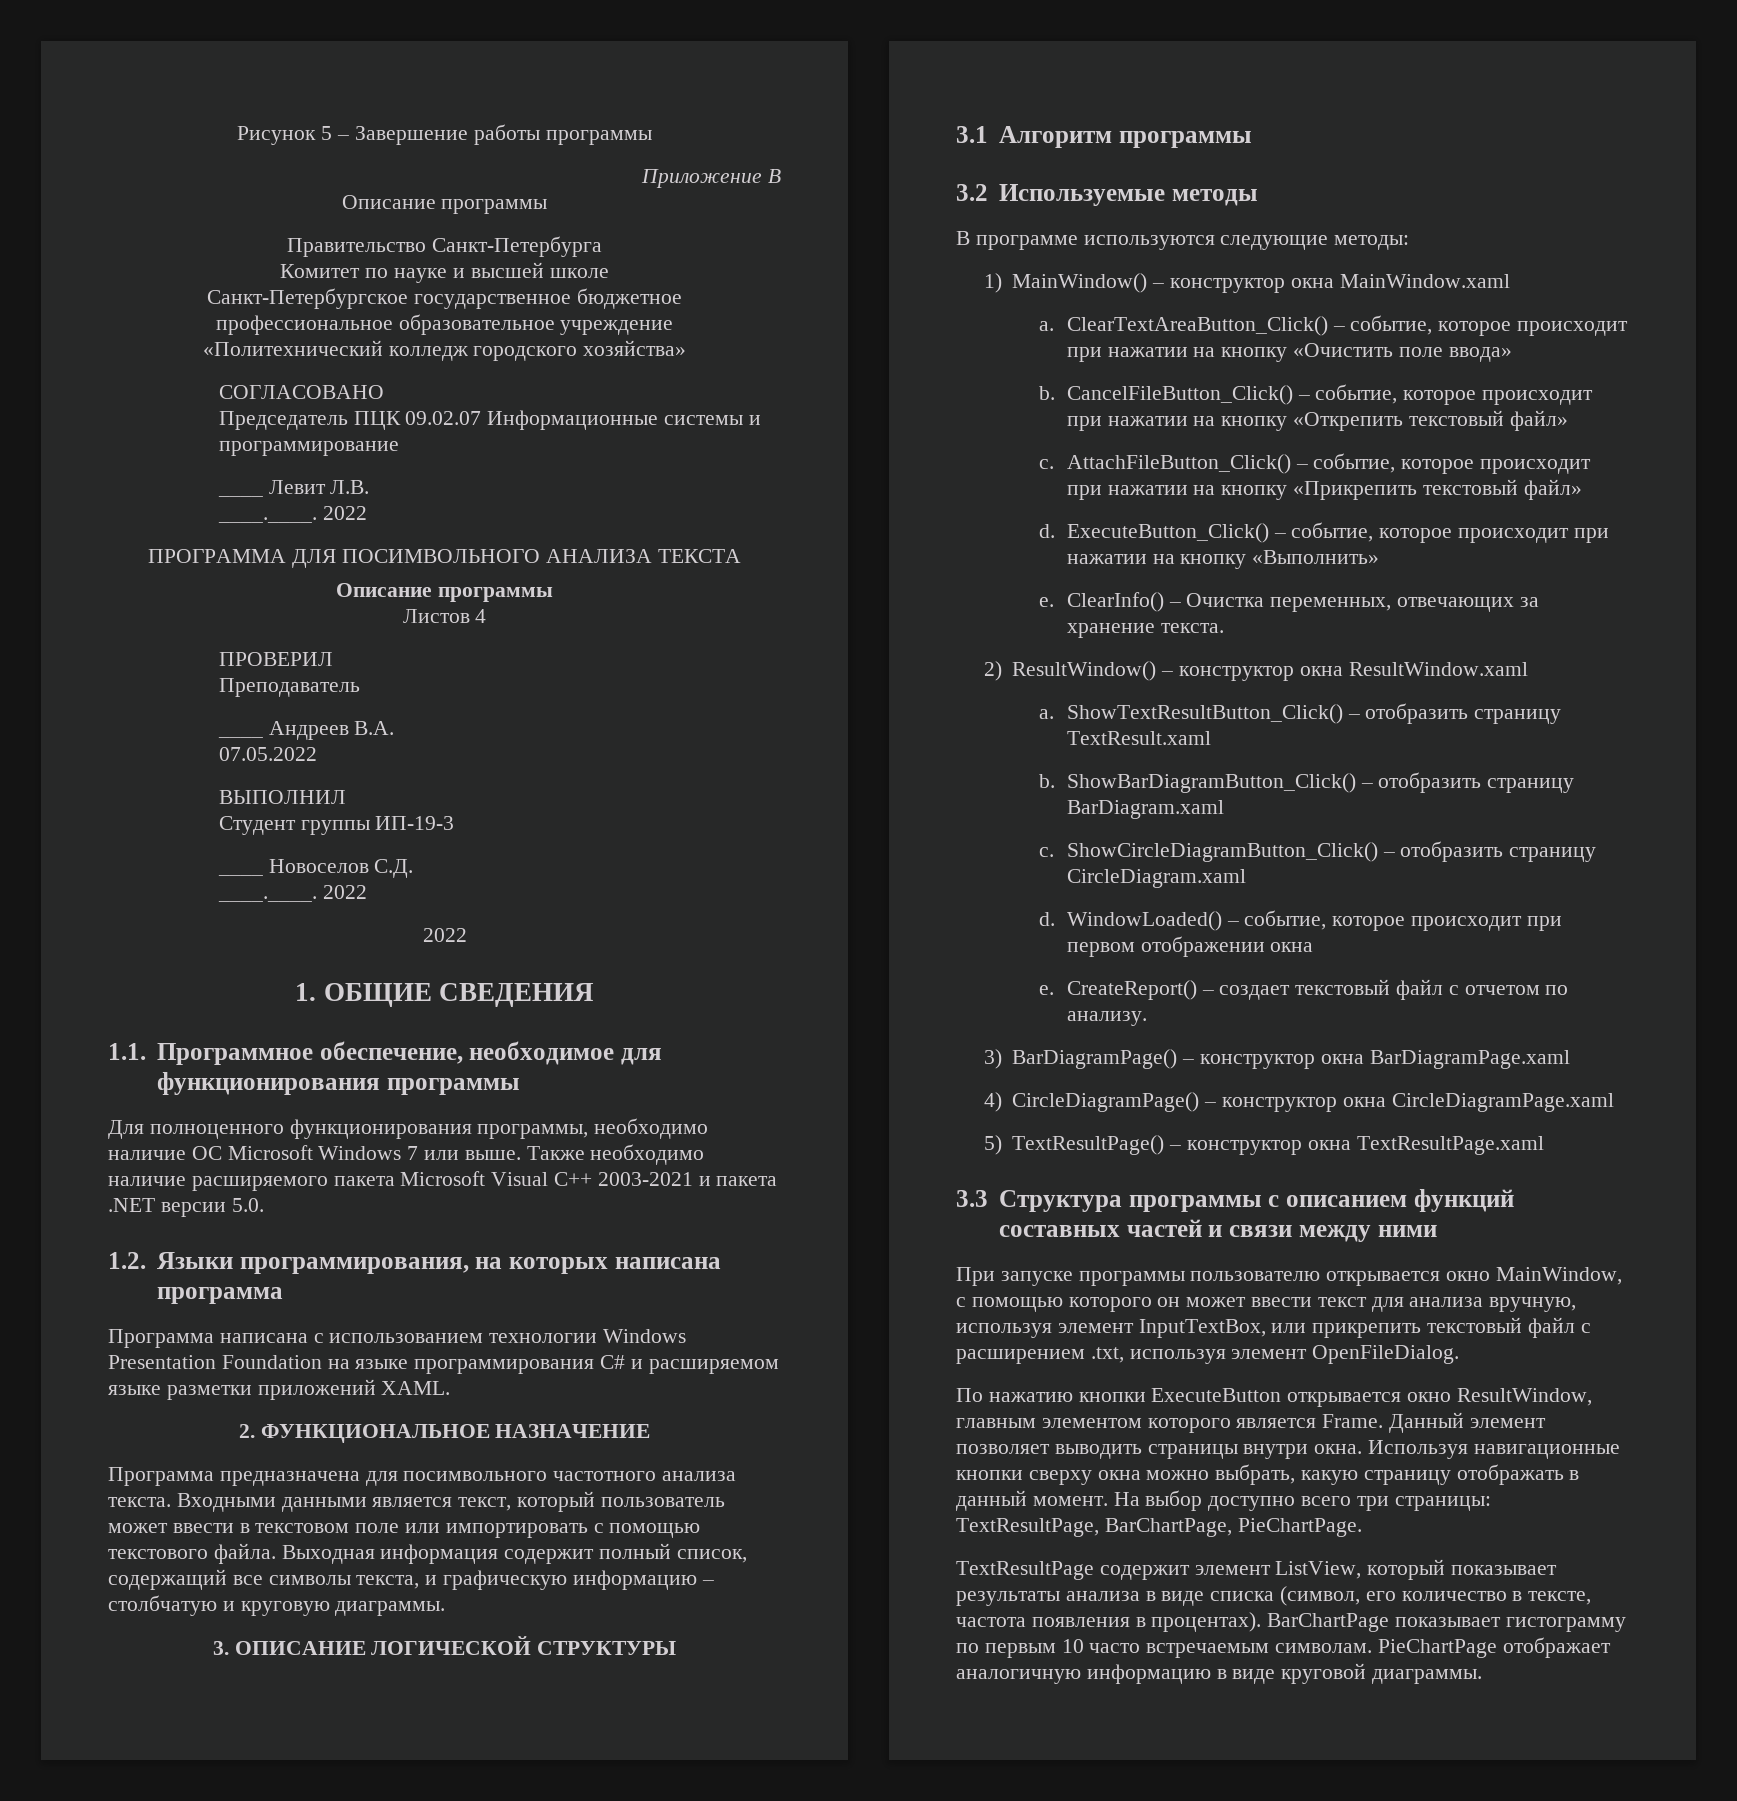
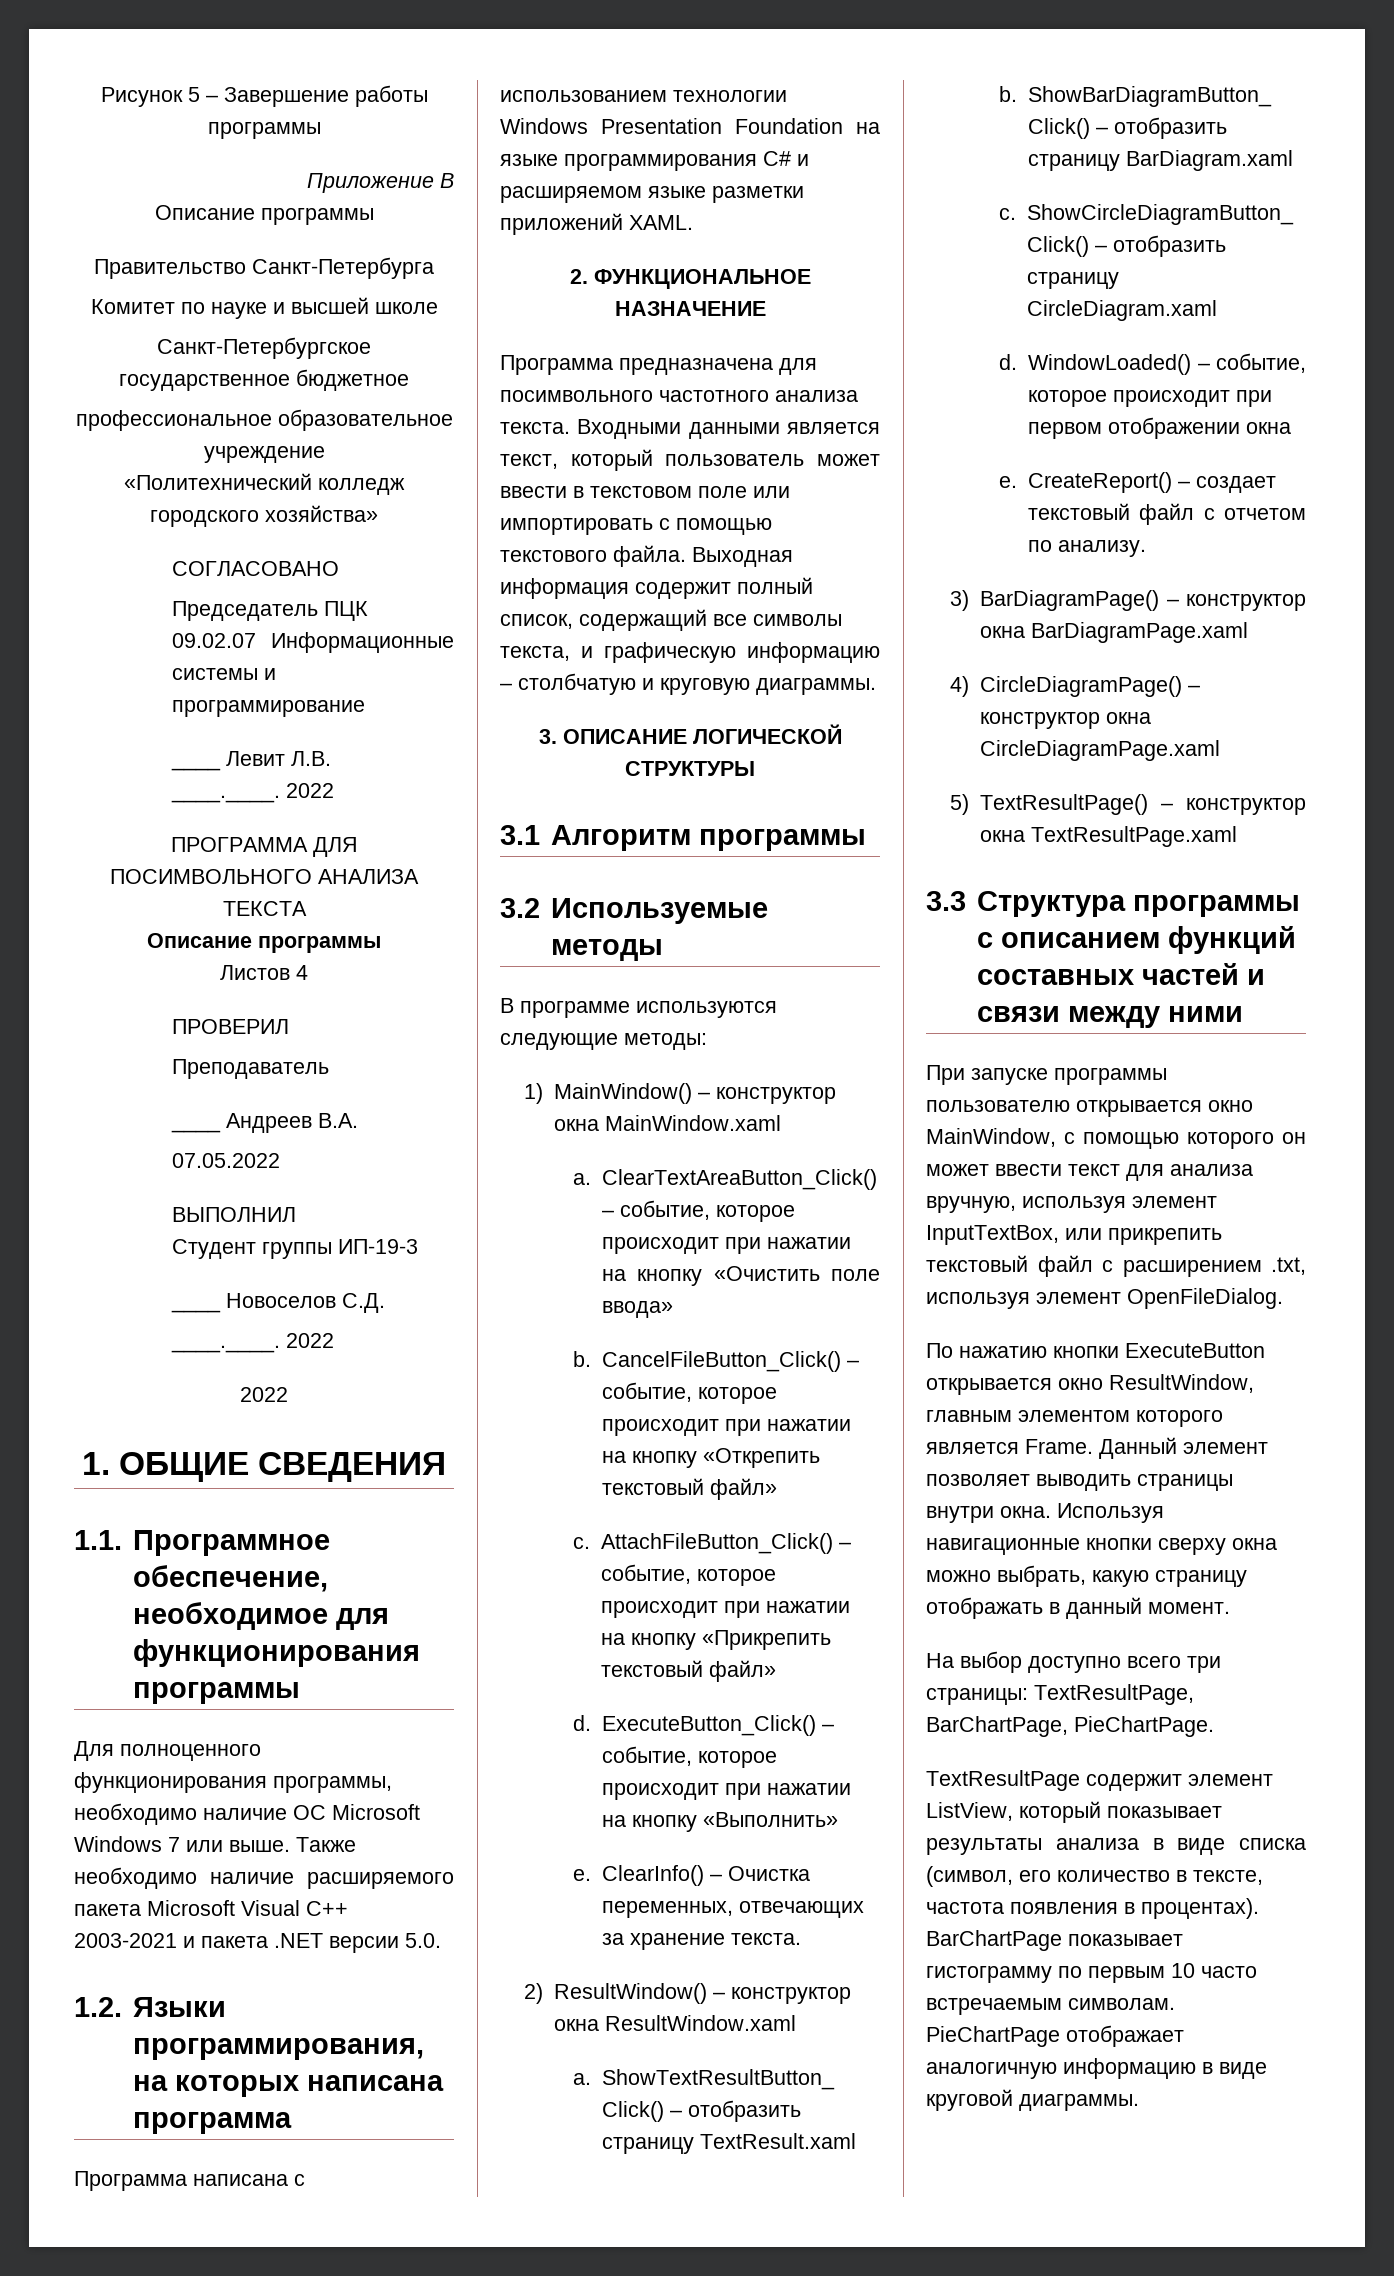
(1108, 1501) none -> (1230, 1608) //

